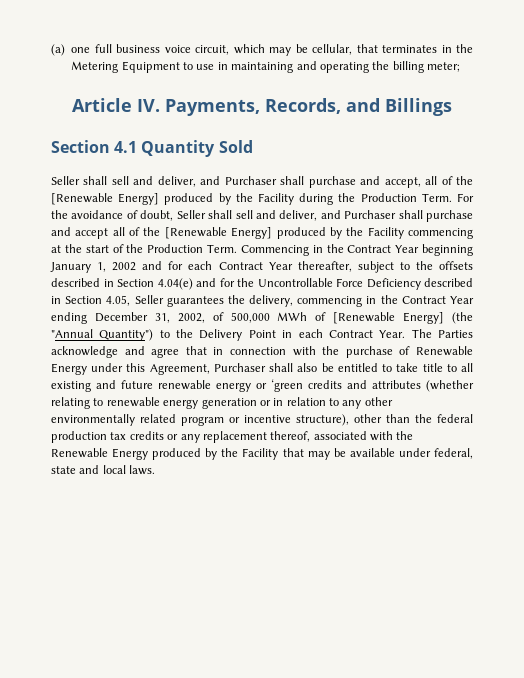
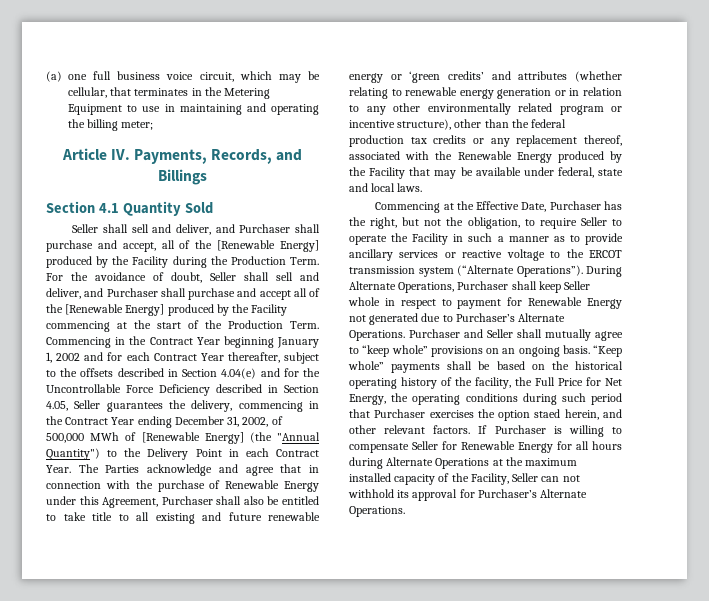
[308,380,342,389] credits -> [448,71,484,80] credits’
(156, 470) none -> [375,201,622,213] [349,217,622,229] [349,233,623,245] [349,249,622,261] [349,265,622,277] [349,281,591,293] [348,297,622,309] [349,313,566,325] [349,329,623,341] [349,345,622,357] [348,361,623,373] [349,377,622,389] [349,393,622,405] [349,409,622,421] [349,425,622,437] [349,441,622,453] [349,457,578,469] [349,473,580,485] [348,489,588,501] [349,506,405,517] // Commencing at the Effective Date, Purchaser has the right, but not the obligation, to require Seller to operate the Facility in such a manner as to provide ancillary services or reactive voltage to the ERCOT transmission system (“Alternate Operations”). During Alternate Operations, Purchaser shall keep Seller whole in respect to payment for Renewable Energy not generated due to Purchaser’s Alternate Operations. Purchaser and Seller shall mutually agree to “keep whole” provisions on an ongoing basis. “Keep whole” payments shall be based on the historical operating history of the facility, the Full Price for Net Energy, the operating conditions during such period that Purchaser exercises the option staed herein, and other relevant factors. If Purchaser is willing to compensate Seller for Renewable Energy for all hours during Alternate Operations at the maximum installed capacity of the Facility, Seller can not withhold its approval for Purchaser’s Alternate Operations.

